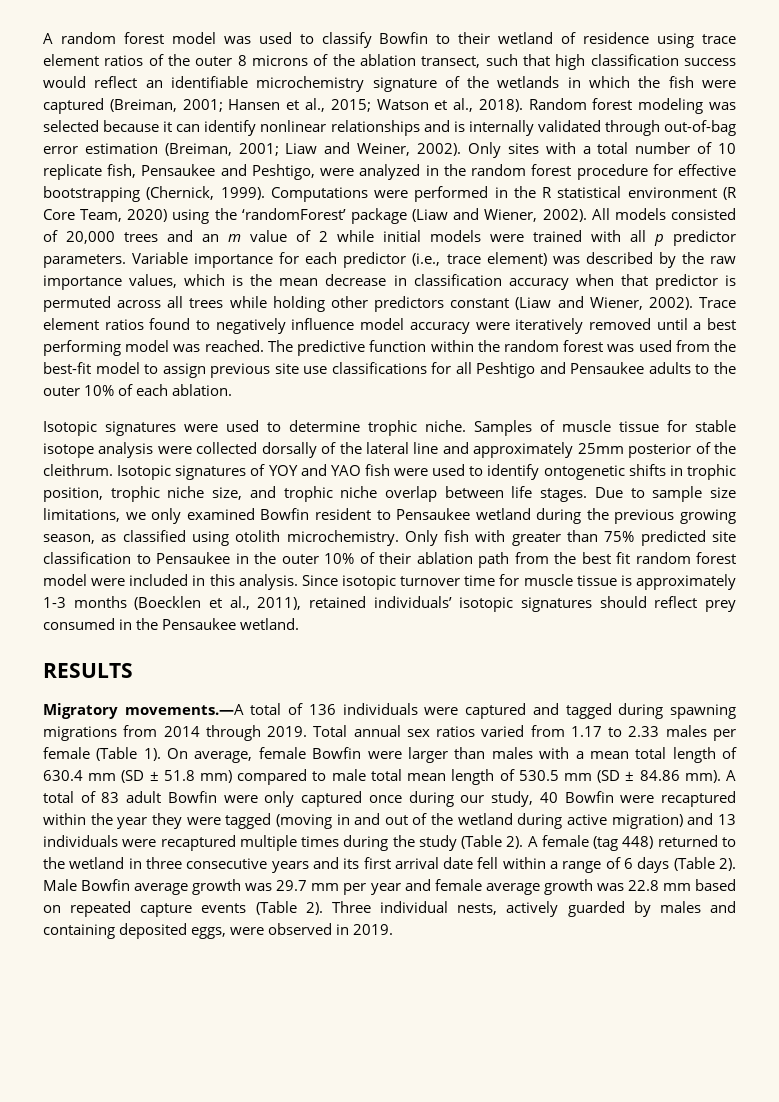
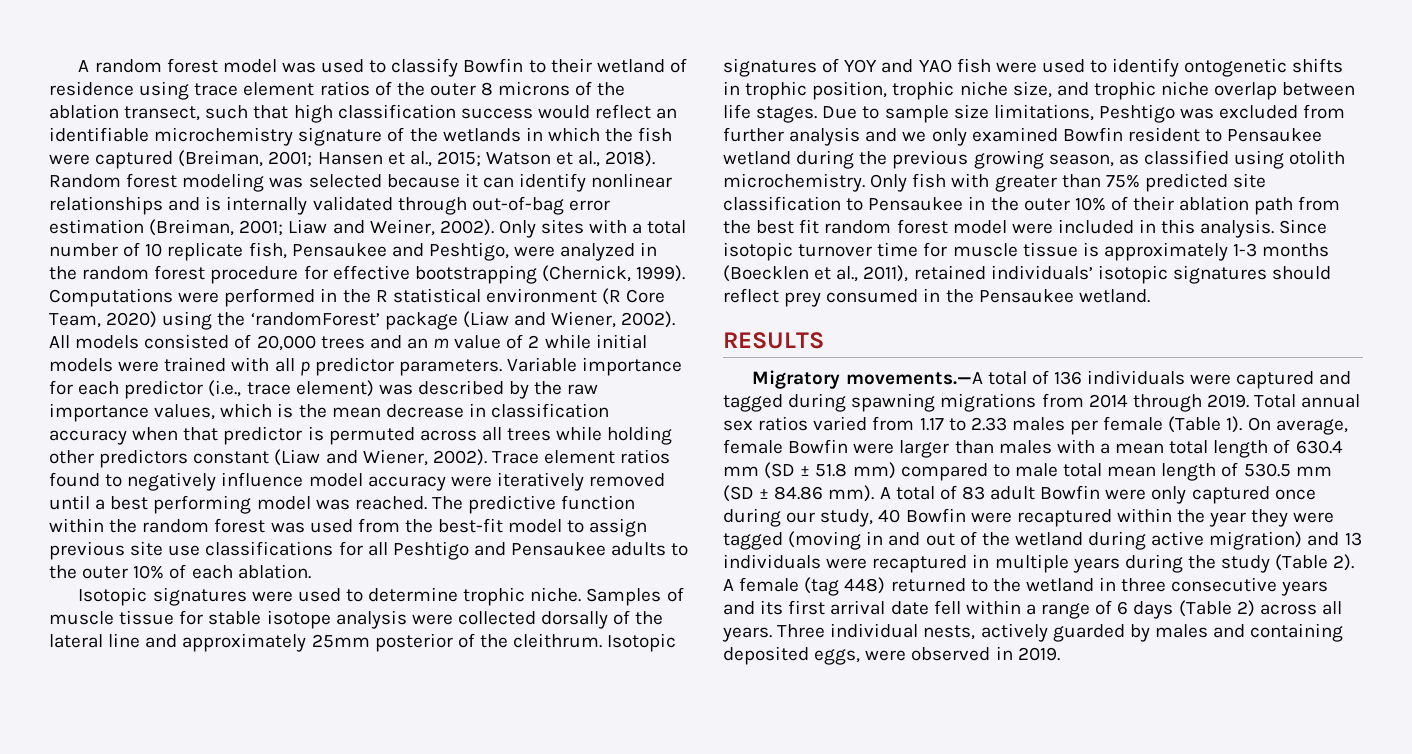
(120, 515) none -> [1098,104,1346,123] [723,127,898,146] Peshtigo was excluded from further analysis and
[239,835,340,851] multiple times -> [972,554,1120,573] in multiple years
[719,858,737,871] [43,879,736,895] [43,901,323,917] 2). Male Bowfin average growth was 29.7 mm per year and female average growth was 22.8 mm based on repeated capture events (Table 2). -> [1236,600,1342,617] [722,627,772,642] 2) across all years.

